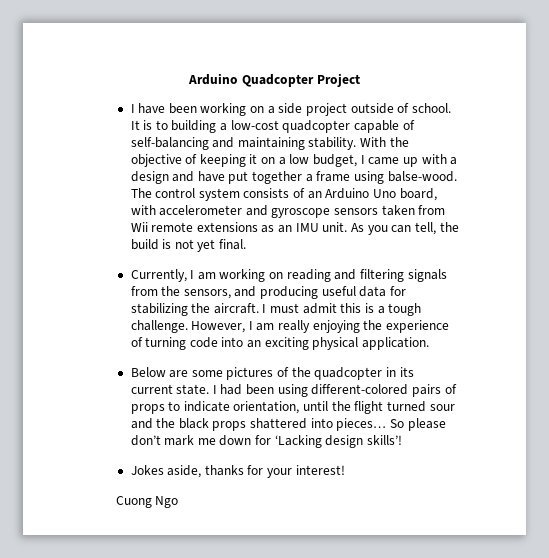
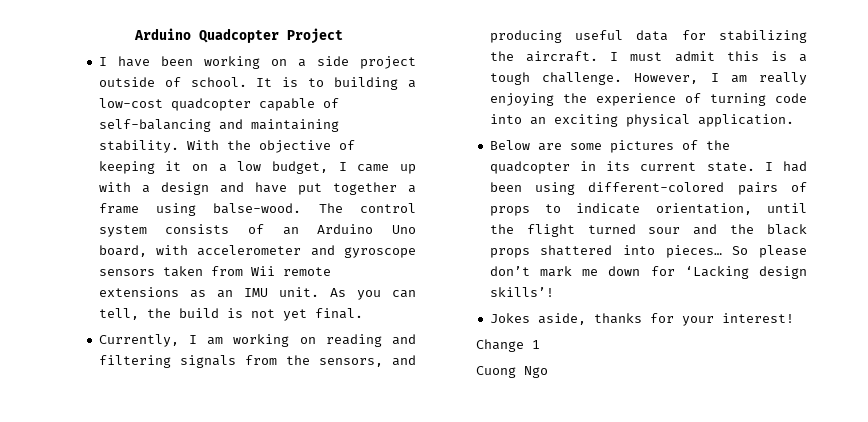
(345, 470) none -> [475,339,540,352] // Change 1

